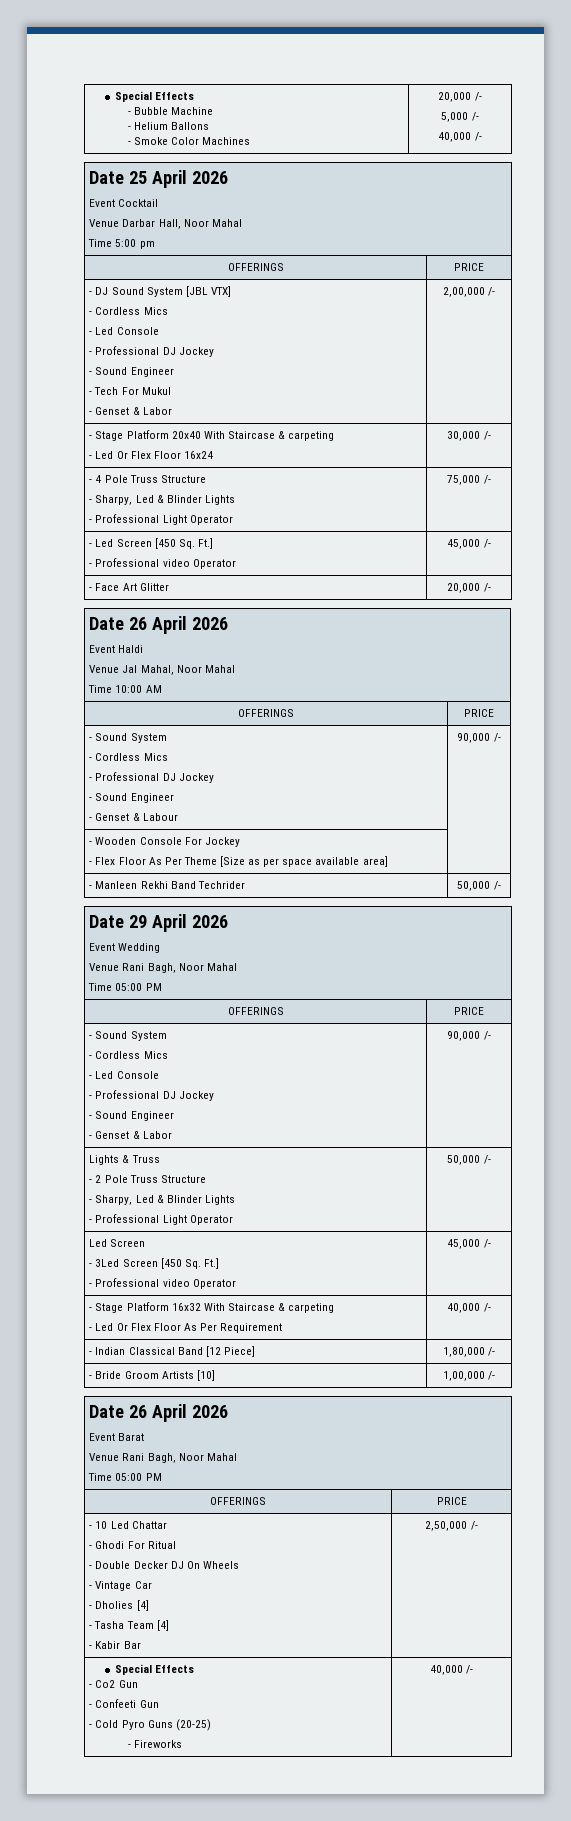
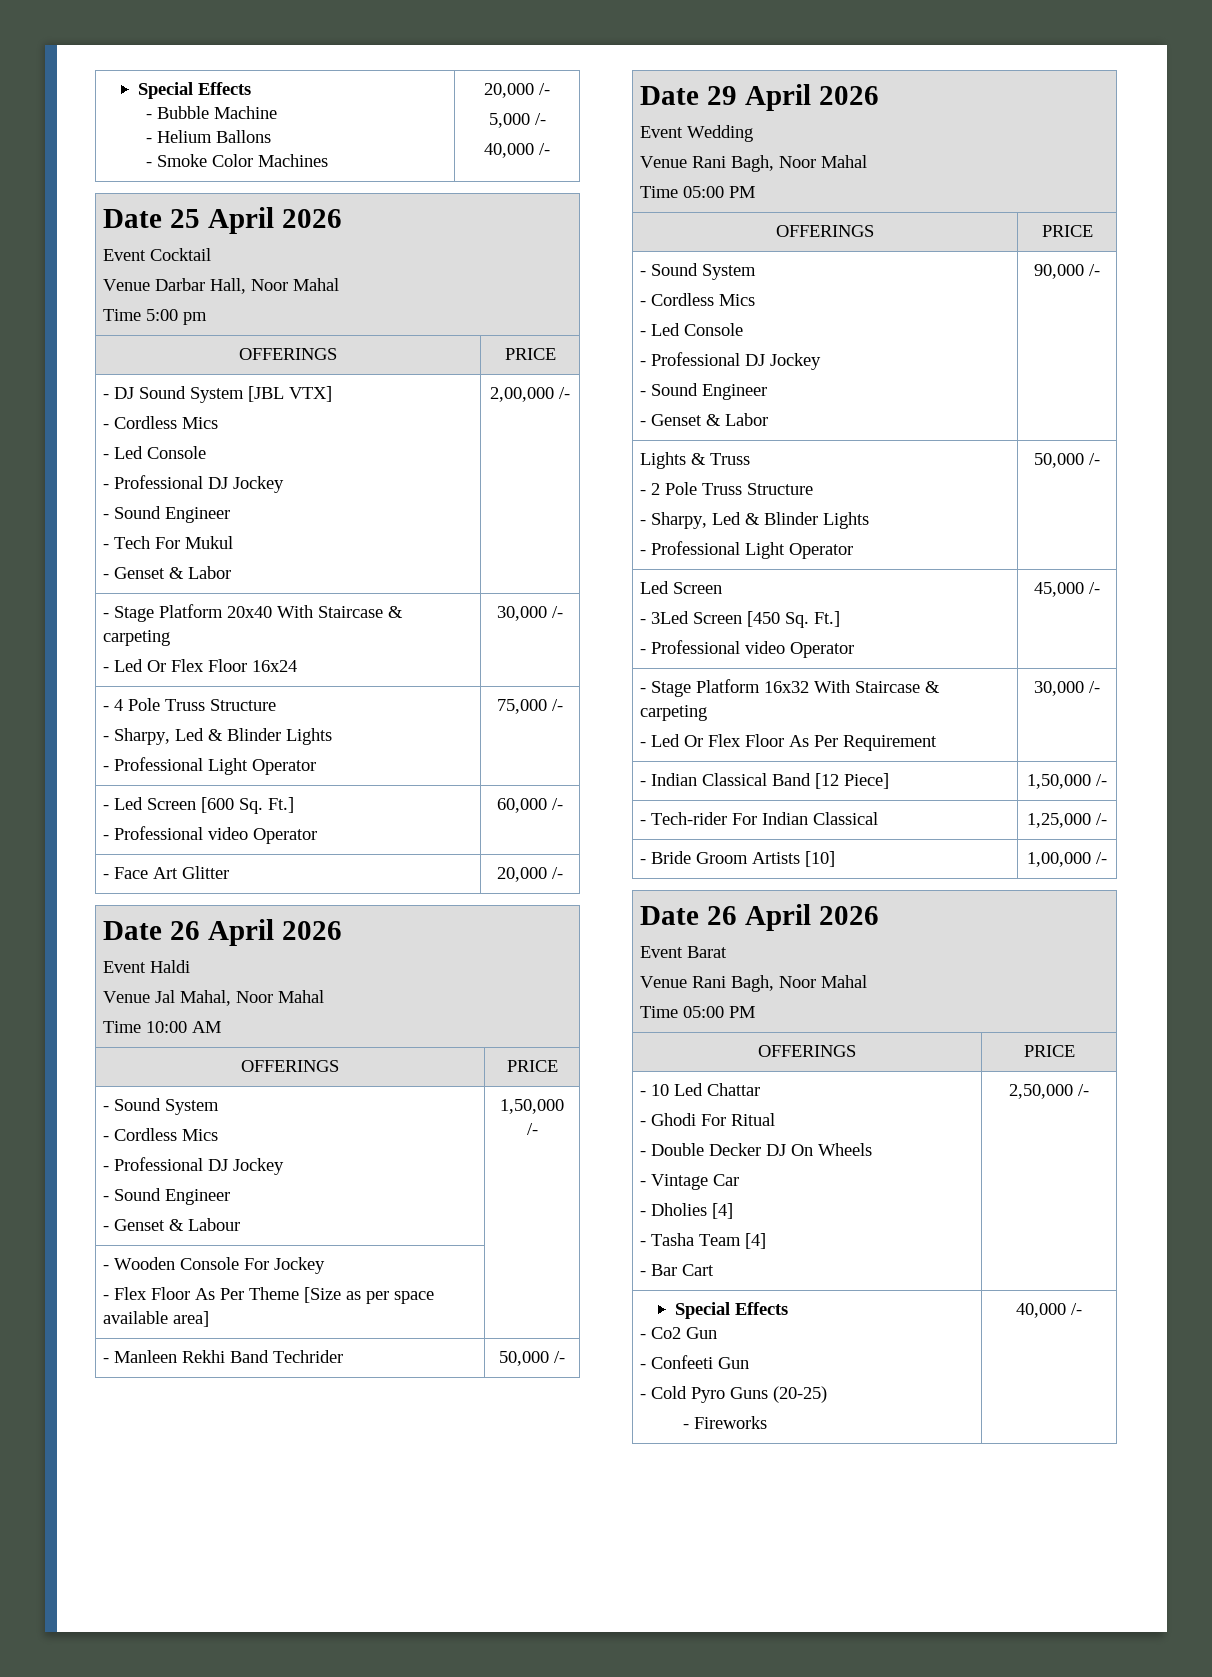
[154,538,213,549] [89,558,236,569] [447,539,481,549] [450 Sq. Ft.] // - Professional video Operator | 45,000 -> [201,797,295,814] [103,826,318,844] [497,798,547,813] [600 Sq. Ft.] // - Professional video Operator | 60,000
[457,733,491,743] 90,000 -> [500,1099,564,1114] 1,50,000
[447,1303,481,1313] 40,000 -> [1034,681,1084,696] 30,000
[442,1347,485,1357] 1,80,000 -> [1027,774,1107,789] [640,812,879,825] [1027,813,1091,828] 1,50,000 /- // - Tech-rider For Indian Classical | 1,25,000
[95,1641,121,1649] Kabir -> (647, 1273) none
(141, 1645) none -> [682,1264,715,1276] Cart

